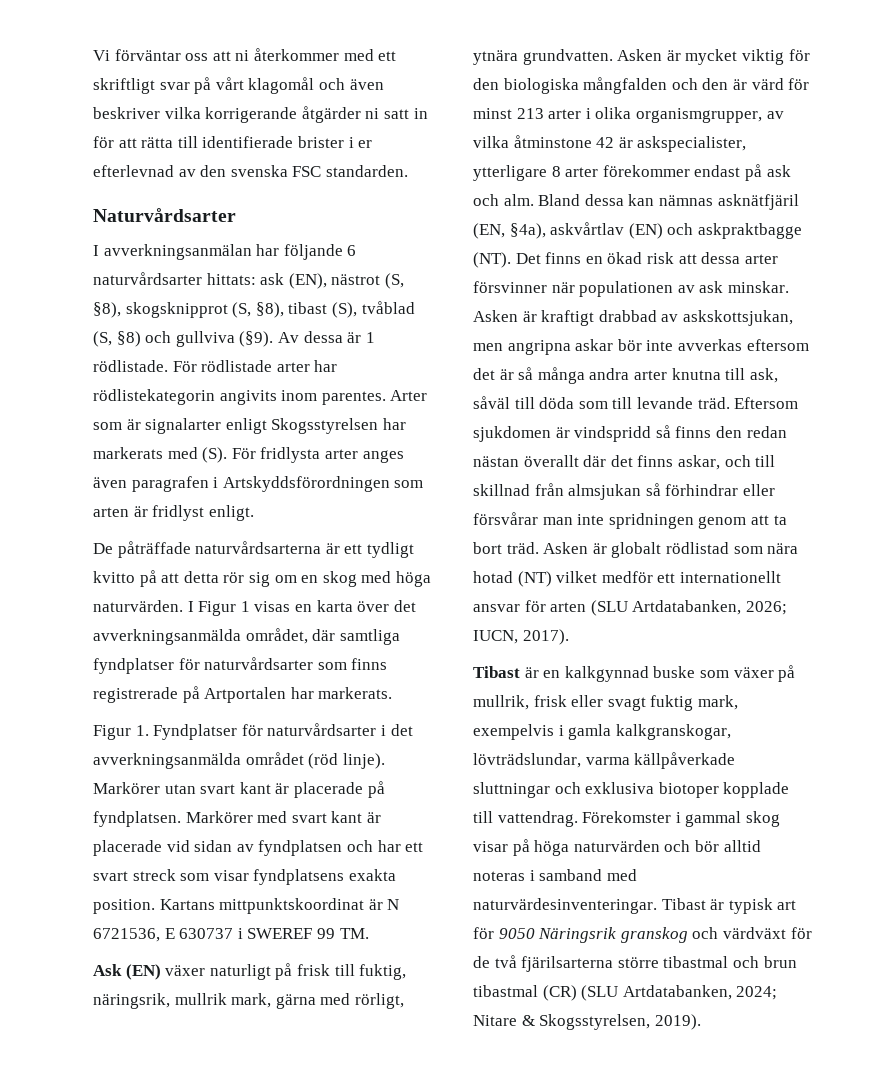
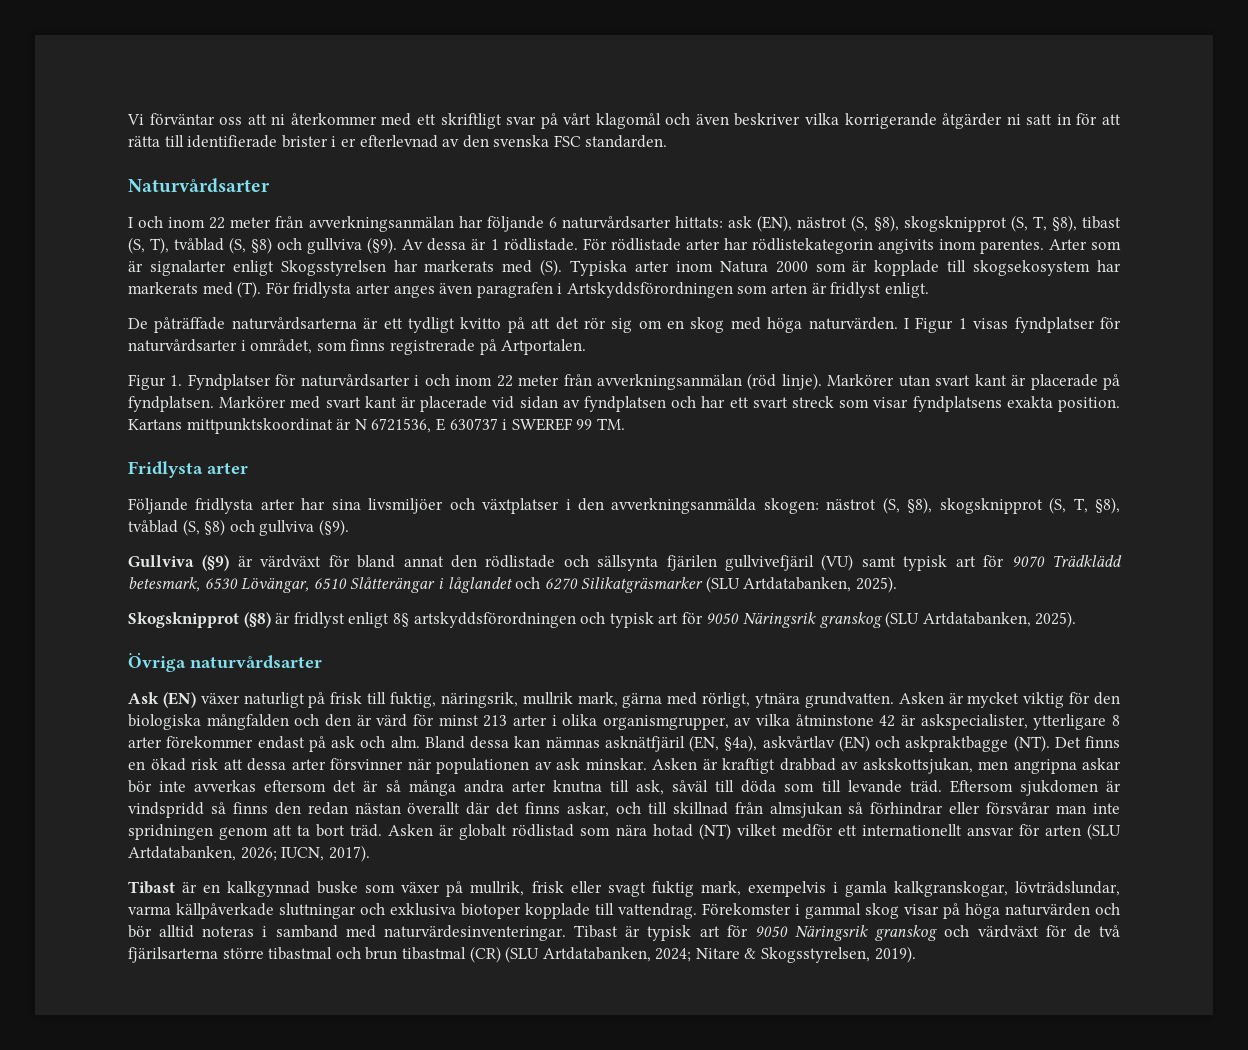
(99, 250) none -> [138,216,304,229] och inom 22 meter från
(252, 310) none -> [1032,216,1047,231] T,
[331,302,357,318] (S), -> [128,237,170,254] (S, T),
(228, 455) none -> [570,260,1122,276] [128,281,262,298] Typiska arter inom Natura 2000 som är kopplade till skogsekosystem har markerats med (T).
[183,571,219,583] detta -> [555,317,579,330] det
[294,600,416,612] [93,628,400,645] en karta över det avverkningsanmälda området, där samtliga -> (1009, 323) none
(314, 663) none -> [240,339,313,354] i området,
[204,687,393,703] Artportalen har markerats. -> [501,339,587,355] Artportalen.
[390,724,413,736] [93,752,304,769] det avverkningsanmälda området -> [424,374,742,390] och inom 22 meter från avverkningsanmälan
(369, 933) none -> [128,461,248,478] [128,497,1121,514] [128,519,349,536] [128,554,1123,571] [128,576,898,593] [128,611,1077,628] [128,653,322,672] // Fridlysta arter // Följande fridlysta arter har sina livsmiljöer och växtplatser i den avverkningsanmälda skogen: nästrot (S, §8), skogsknipprot (S, T, §8), tvåblad (S, §8) och gullviva (§9). // Gullviva (§9) är värdväxt för bland annat den rödlistade och sällsynta fjärilen gullvivefjäril (VU) samt typisk art för 9070 Trädklädd betesmark, 6530 Lövängar, 6510 Slåtterängar i låglandet och 6270 Silikatgräsmarker (SLU Artdatabanken, 2025). // Skogsknipprot (§8) är fridlyst enligt 8§ artskyddsförordningen och typisk art för 9050 Näringsrik granskog (SLU Artdatabanken, 2025). // Övriga naturvårdsarter

